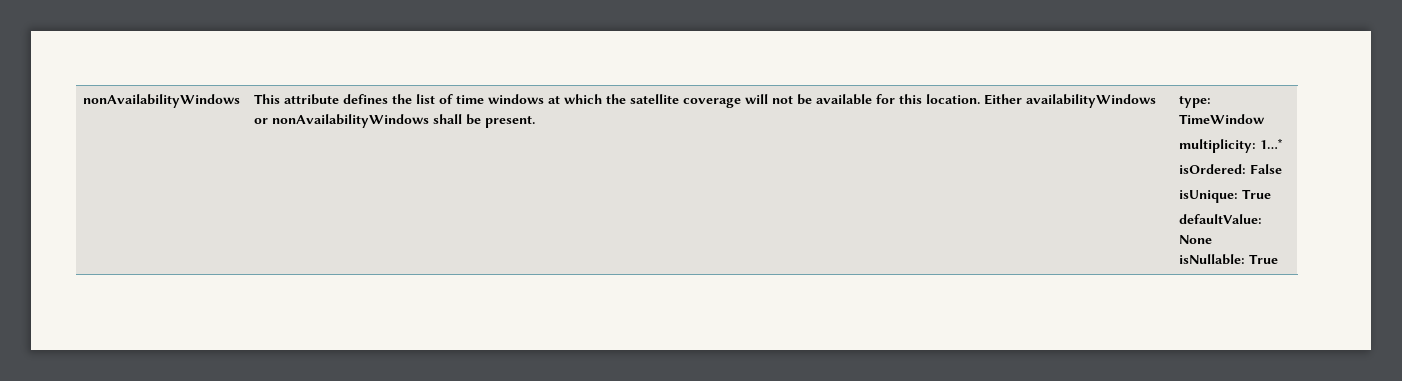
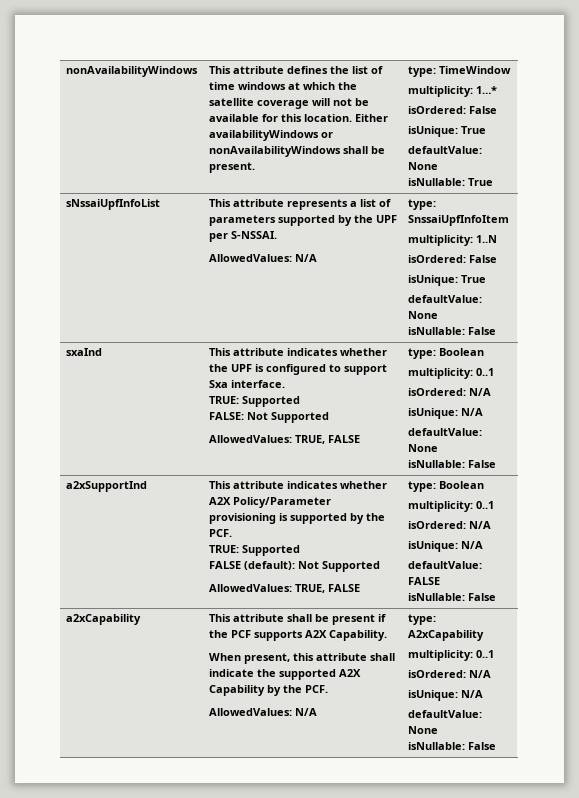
(1278, 259) none -> [65,199,160,210] [208,199,391,210] [208,215,397,226] [208,231,277,242] [208,254,317,262] [407,199,436,210] [407,215,509,226] [407,235,497,246] [407,255,497,263] [407,275,486,286] [407,295,482,303] [407,311,438,319] [407,327,496,335] [65,348,102,356] [208,348,387,356] [208,364,387,375] [208,380,285,388] [208,396,300,407] [208,412,329,423] [208,435,360,444] [407,348,484,359] [407,368,494,379] [407,388,491,396] [407,408,483,419] [407,428,482,436] [407,444,438,452] [407,460,496,468] [65,481,147,492] [208,481,387,489] [208,497,331,508] [208,513,385,524] [208,529,232,537] [208,545,300,556] [208,561,380,572] [208,584,360,593] [407,481,484,492] [407,501,494,512] [407,521,491,529] [407,541,483,552] [407,561,482,569] [407,577,440,585] [407,593,496,601] [65,614,141,625] [208,614,386,625] [208,630,387,641] [208,653,395,664] [208,669,361,680] [208,685,328,696] [208,708,317,716] [407,614,436,625] [407,630,484,641] [407,650,494,661] [407,670,491,678] [407,690,483,701] [407,710,482,718] [407,726,438,734] [407,742,496,750] // sNssaiUpfInfoList | This attribute represents a list of parameters supported by the UPF per S-NSSAI. // AllowedValues: N/A | type: SnssaiUpfInfoItem // multiplicity: 1..N // isOrdered: False // isUnique: True // defaultValue: None // isNullable: False // sxaInd | This attribute indicates whether the UPF is configured to support Sxa interface. // TRUE: Supported // FALSE: Not Supported // AllowedValues: TRUE, FALSE | type: Boolean // multiplicity: 0..1 // isOrdered: N/A // isUnique: N/A // defaultValue: None // isNullable: False // a2xSupportInd | This attribute indicates whether A2X Policy/Parameter provisioning is supported by the PCF. // TRUE: Supported // FALSE (default): Not Supported // AllowedValues: TRUE, FALSE | type: Boolean // multiplicity: 0..1 // isOrdered: N/A // isUnique: N/A // defaultValue: FALSE // isNullable: False // a2xCapability | This attribute shall be present if the PCF supports A2X Capability. // When present, this attribute shall indicate the supported A2X Capability by the PCF. // AllowedValues: N/A | type: A2xCapability // multiplicity: 0..1 // isOrdered: N/A // isUnique: N/A // defaultValue: None // isNullable: False

